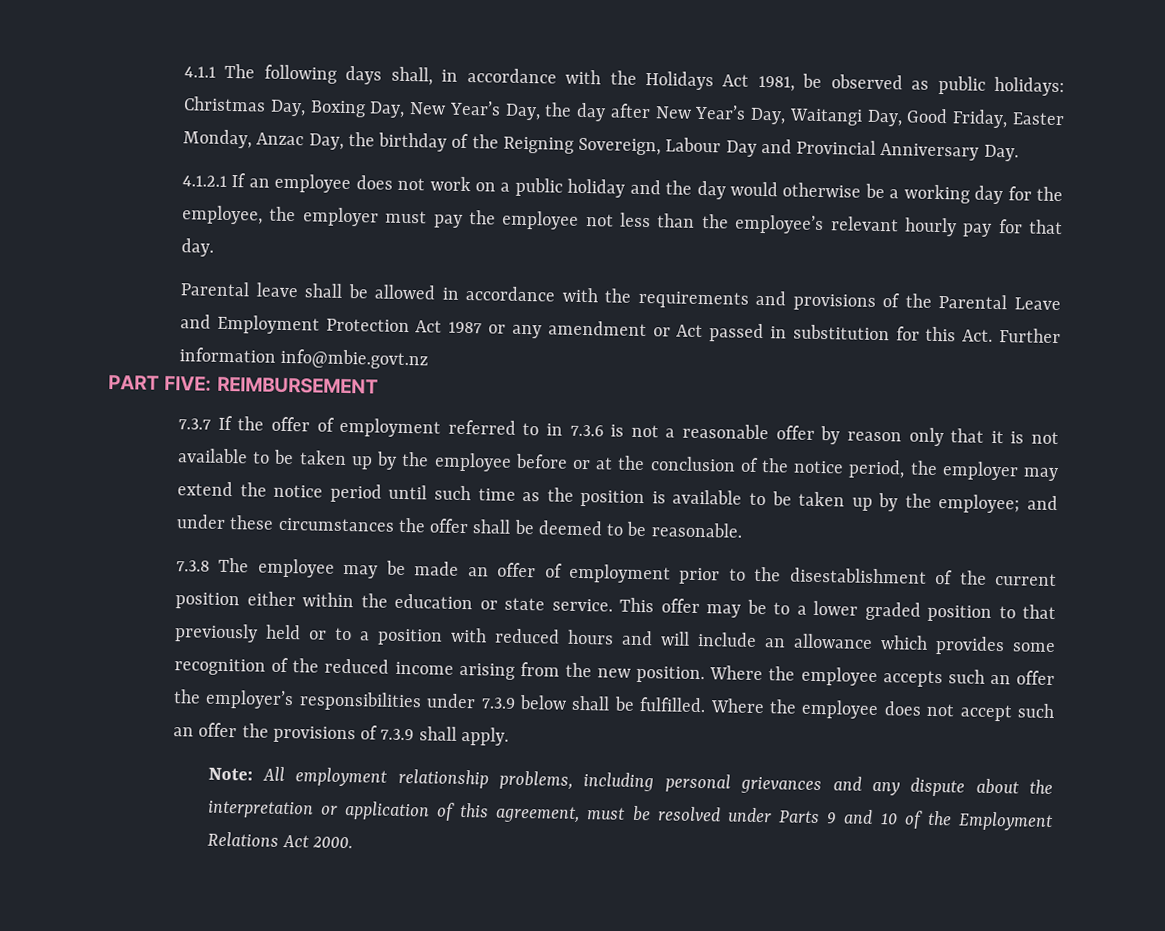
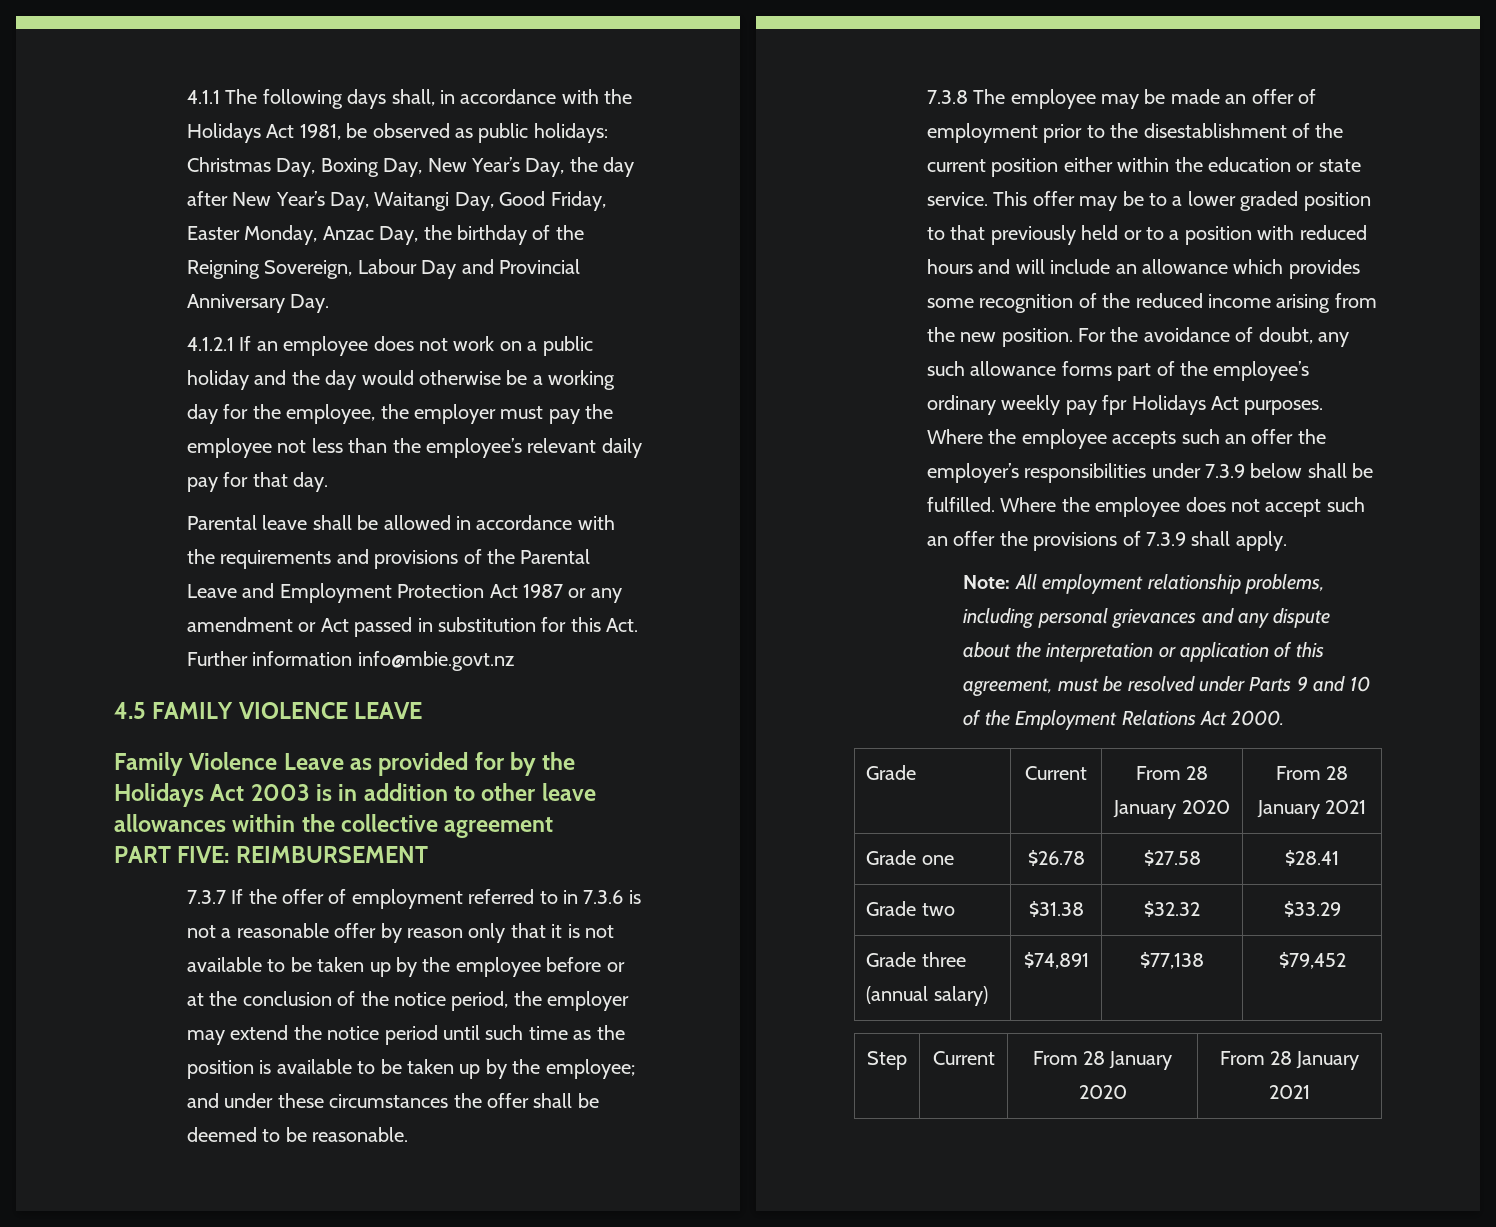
[903,217,957,237] hourly -> [601,438,642,458] daily
(429, 359) none -> [114,702,422,719] [114,752,576,776] [114,783,596,807] [114,814,554,838] // 4.5 FAMILY VIOLENCE LEAVE // Family Violence Leave as provided for by the Holidays Act 2003 is in addition to other leave allowances within the collective agreement
(706, 674) none -> [1078,327,1350,347] [926,361,1310,381] [926,395,1324,415] For the avoidance of doubt, any such allowance forms part of the employee’s ordinary weekly pay fpr Holidays Act purposes.
(354, 842) none -> [866,765,917,780] [1025,766,1087,780] [1135,766,1209,780] [1113,800,1230,819] [1275,766,1349,780] [1256,800,1367,819] [866,850,954,865] [1027,850,1085,866] [1143,850,1201,866] [1285,850,1339,866] [866,901,955,916] [1028,901,1084,917] [1144,901,1200,917] [1283,901,1341,917] [866,952,966,967] [866,986,988,1006] [1023,952,1089,969] [1140,952,1205,969] [1278,952,1346,969] [867,1051,907,1070] [932,1051,995,1065] [1032,1051,1173,1070] [1078,1085,1127,1099] [1219,1051,1360,1070] [1269,1085,1310,1099] // Grade | Current | From 28 January 2020 | From 28 January 2021 // Grade one | $26.78 | $27.58 | $28.41 // Grade two | $31.38 | $32.32 | $33.29 // Grade three (annual salary) | $74,891 | $77,138 | $79,452 // Step | Current | From 28 January 2020 | From 28 January 2021

